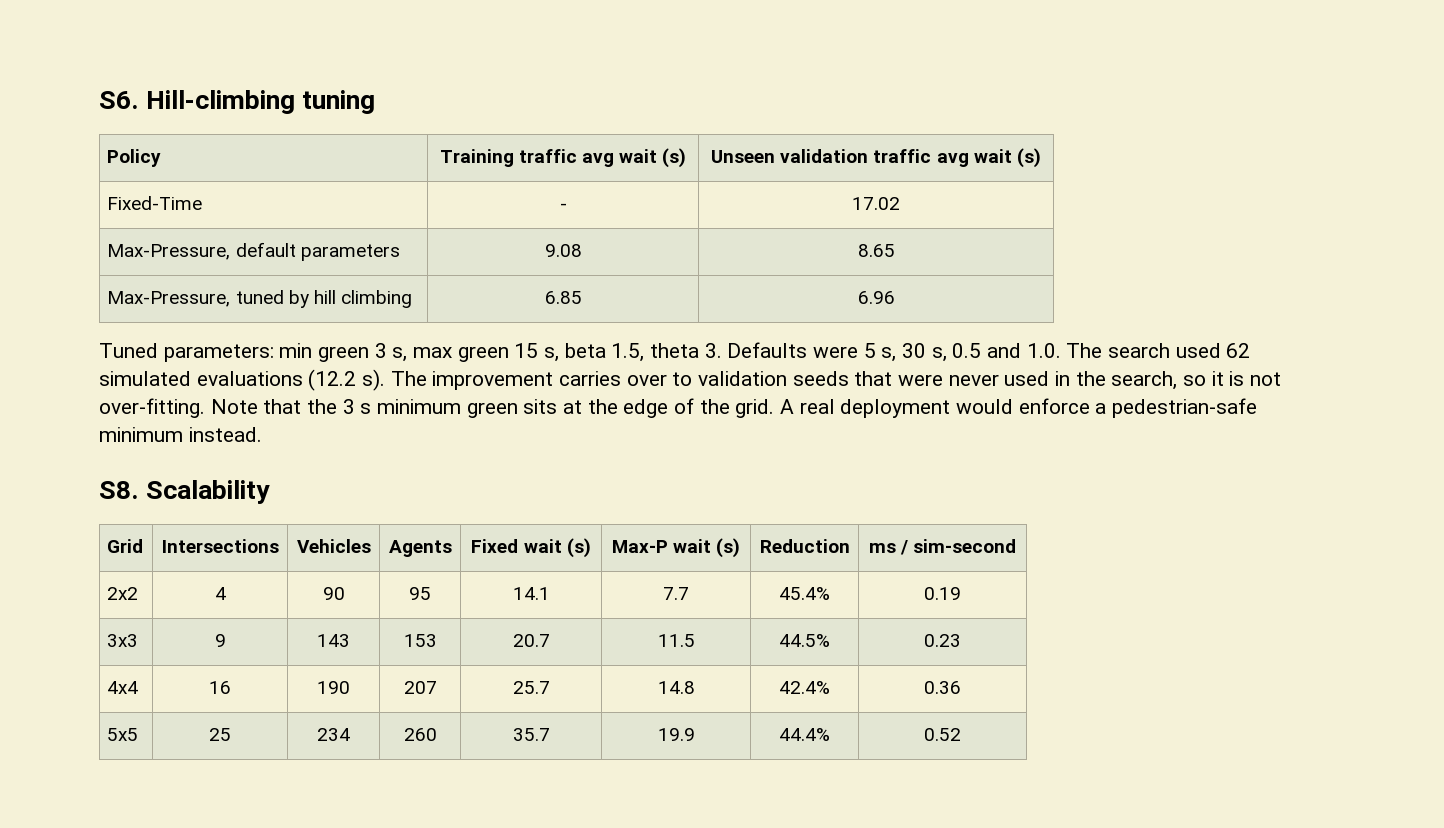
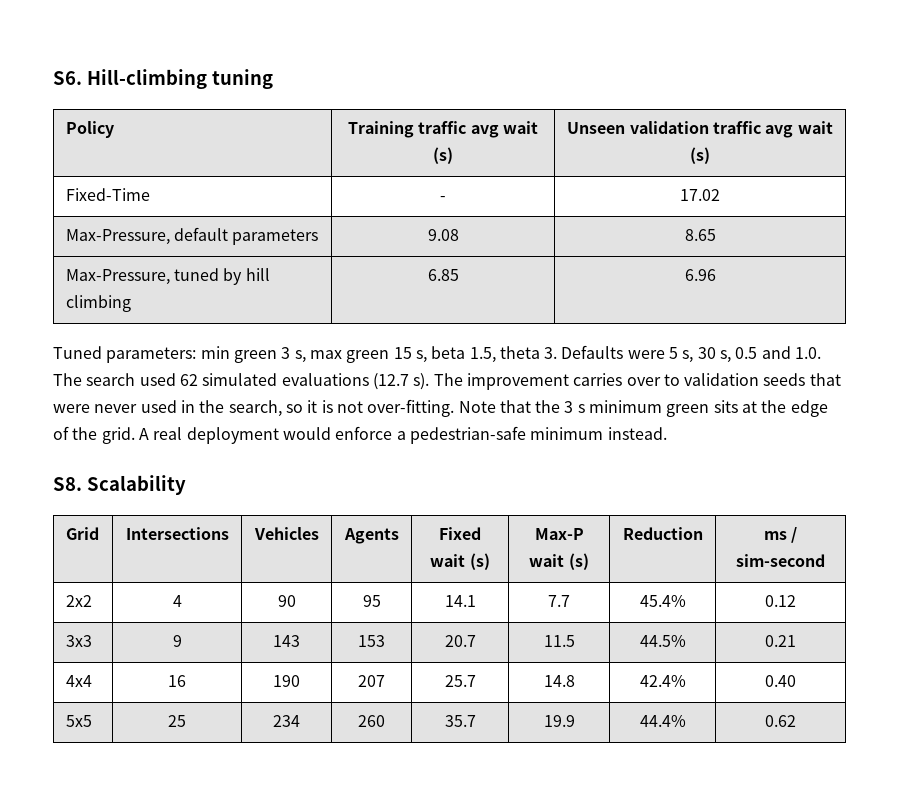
[308,369,357,391] (12.2 -> [372,373,409,390] (12.7
[924,587,961,600] 0.19 -> [765,595,796,607] 0.12
[924,634,961,647] 0.23 -> [765,635,796,647] 0.21
[924,681,961,694] 0.36 -> [765,675,796,687] 0.40
[924,728,961,741] 0.52 -> [765,715,796,727] 0.62

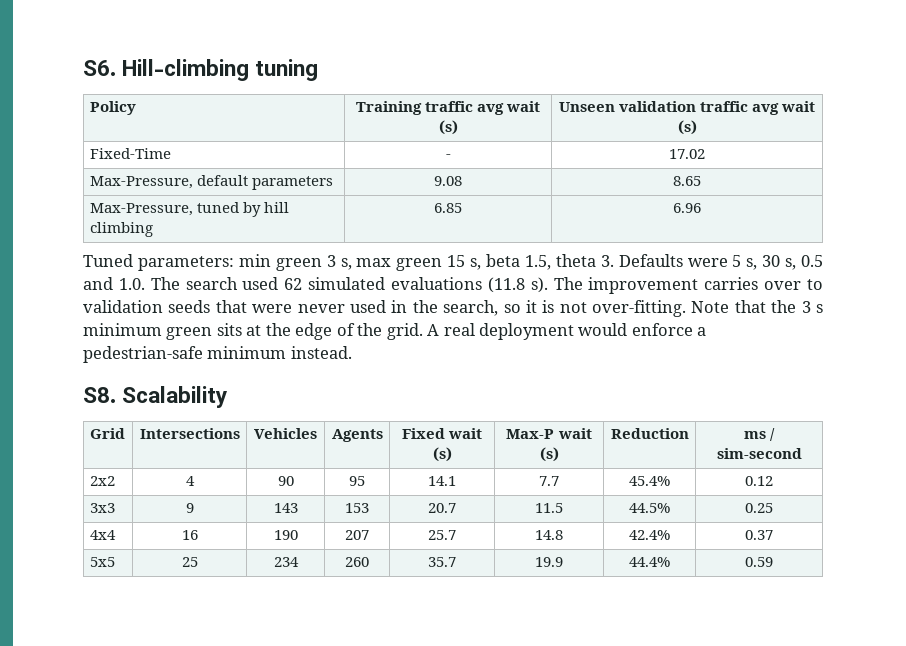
[372,373,409,390] (12.7 -> [487,277,525,293] (11.8
[765,635,796,647] 0.21 -> [745,503,773,513] 0.25
[765,675,796,687] 0.40 -> [745,530,773,540] 0.37
[765,715,796,727] 0.62 -> [745,557,773,567] 0.59

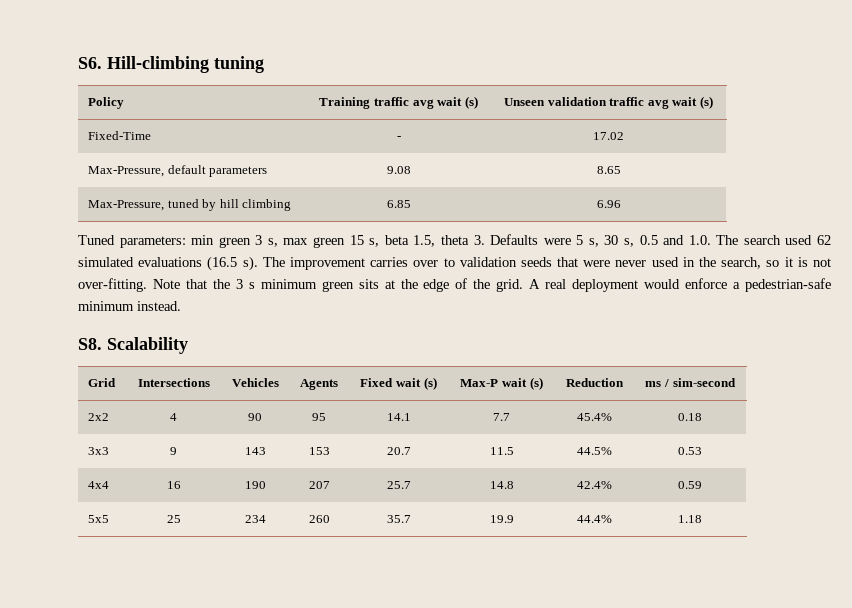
[487,277,525,293] (11.8 -> [207,256,238,271] (16.5
[745,476,773,486] 0.12 -> [678,413,702,421] 0.18
[745,503,773,513] 0.25 -> [678,447,702,455] 0.53
[745,530,773,540] 0.37 -> [678,481,702,489] 0.59
[745,557,773,567] 0.59 -> [678,515,702,523] 1.18

